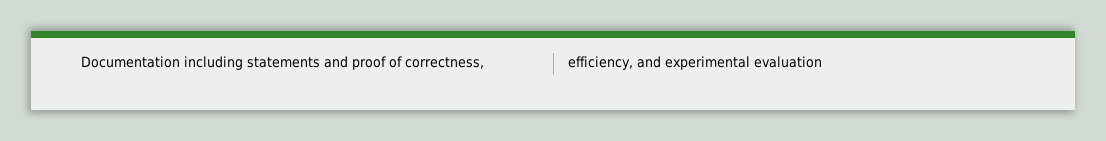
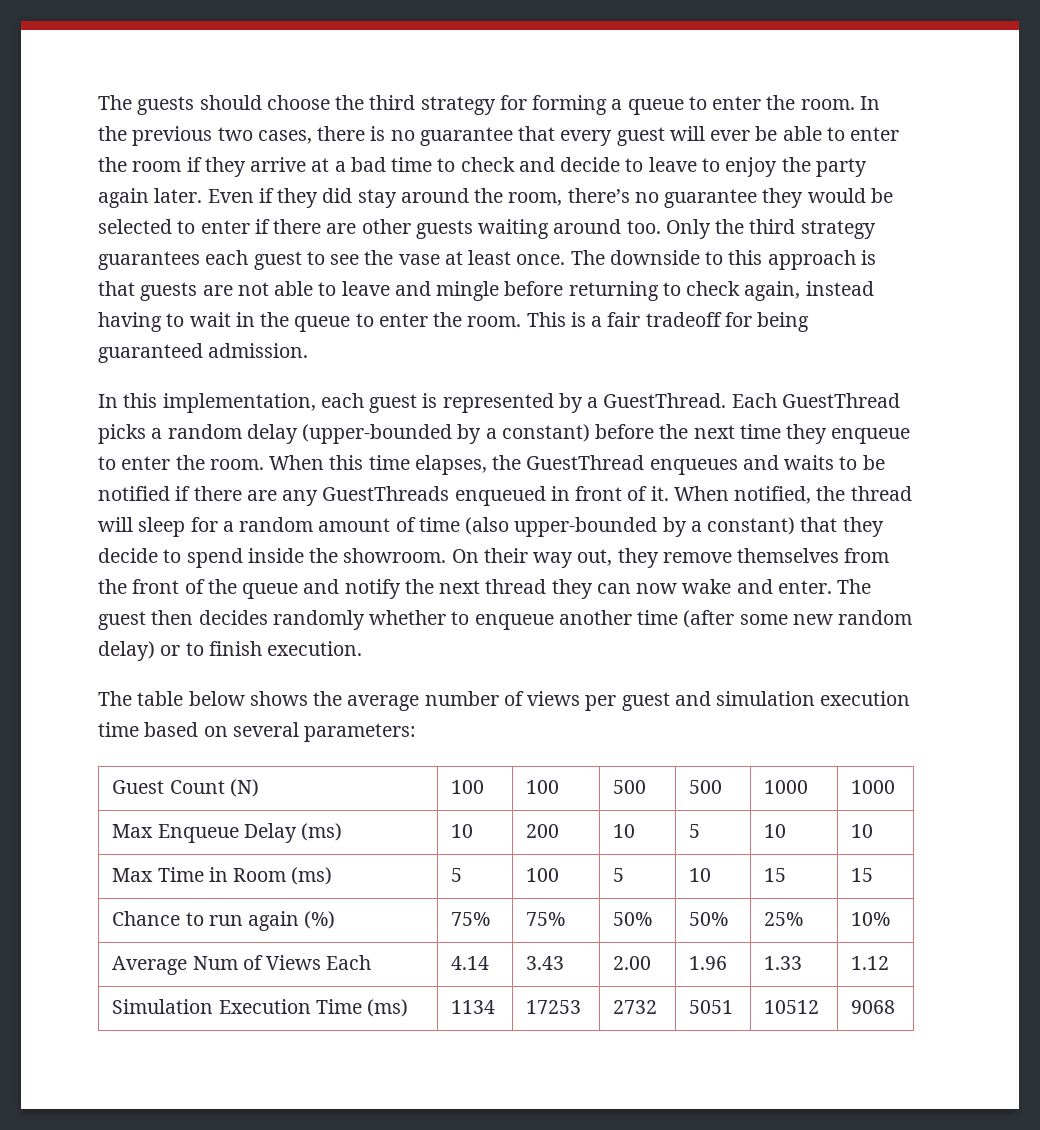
[81,56,822,70] Documentation including statements and proof of correctness, efficiency, and experimental evaluation -> [98,95,880,115] [98,126,900,146] [98,157,867,177] [98,188,893,208] [98,219,876,239] [98,250,876,270] [98,281,874,301] [98,312,810,332] [98,343,309,363] [98,393,900,413] [98,424,911,444] [98,455,885,475] [98,486,912,506] [98,517,884,537] [98,548,890,568] [98,579,872,599] [98,610,913,630] [98,641,363,661] [98,691,911,711] [98,722,417,742] [112,779,259,797] [451,780,485,794] [526,780,560,794] [613,780,647,794] [689,780,723,794] [764,780,809,794] [851,780,896,794] [112,823,343,843] [451,824,474,838] [526,824,560,838] [613,824,636,838] [689,824,701,838] [764,824,787,838] [851,824,874,838] [112,867,333,885] [451,868,463,882] [526,868,560,882] [613,868,625,882] [689,868,712,882] [764,868,787,882] [851,868,874,882] [112,911,336,931] [451,912,491,926] [526,912,566,926] [613,912,653,926] [689,912,729,926] [764,912,804,926] [851,912,891,926] [112,955,372,975] [451,956,490,970] [526,956,565,970] [613,956,652,970] [689,956,728,970] [764,956,803,970] [851,956,890,970] [112,999,409,1017] [451,1000,496,1014] [526,1000,582,1014] [613,1000,658,1014] [689,1000,734,1014] [764,1000,820,1014] [851,1000,896,1014] The guests should choose the third strategy for forming a queue to enter the room. In the previous two cases, there is no guarantee that every guest will ever be able to enter the room if they arrive at a bad time to check and decide to leave to enjoy the party again later. Even if they did stay around the room, there’s no guarantee they would be selected to enter if there are other guests waiting around too. Only the third strategy guarantees each guest to see the vase at least once. The downside to this approach is that guests are not able to leave and mingle before returning to check again, instead having to wait in the queue to enter the room. This is a fair tradeoff for being guaranteed admission. // In this implementation, each guest is represented by a GuestThread. Each GuestThread picks a random delay (upper-bounded by a constant) before the next time they enqueue to enter the room. When this time elapses, the GuestThread enqueues and waits to be notified if there are any GuestThreads enqueued in front of it. When notified, the thread will sleep for a random amount of time (also upper-bounded by a constant) that they decide to spend inside the showroom. On their way out, they remove themselves from the front of the queue and notify the next thread they can now wake and enter. The guest then decides randomly whether to enqueue another time (after some new random delay) or to finish execution. // The table below shows the average number of views per guest and simulation execution time based on several parameters: // Guest Count (N) | 100 | 100 | 500 | 500 | 1000 | 1000 // Max Enqueue Delay (ms) | 10 | 200 | 10 | 5 | 10 | 10 // Max Time in Room (ms) | 5 | 100 | 5 | 10 | 15 | 15 // Chance to run again (%) | 75% | 75% | 50% | 50% | 25% | 10% // Average Num of Views Each | 4.14 | 3.43 | 2.00 | 1.96 | 1.33 | 1.12 // Simulation Execution Time (ms) | 1134 | 17253 | 2732 | 5051 | 10512 | 9068

